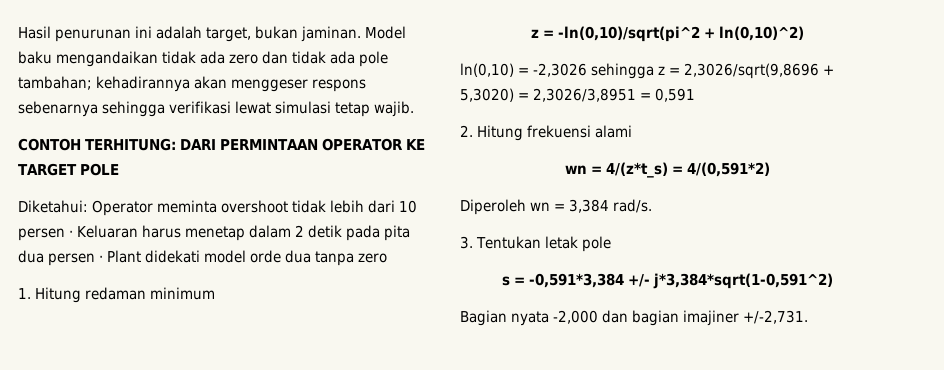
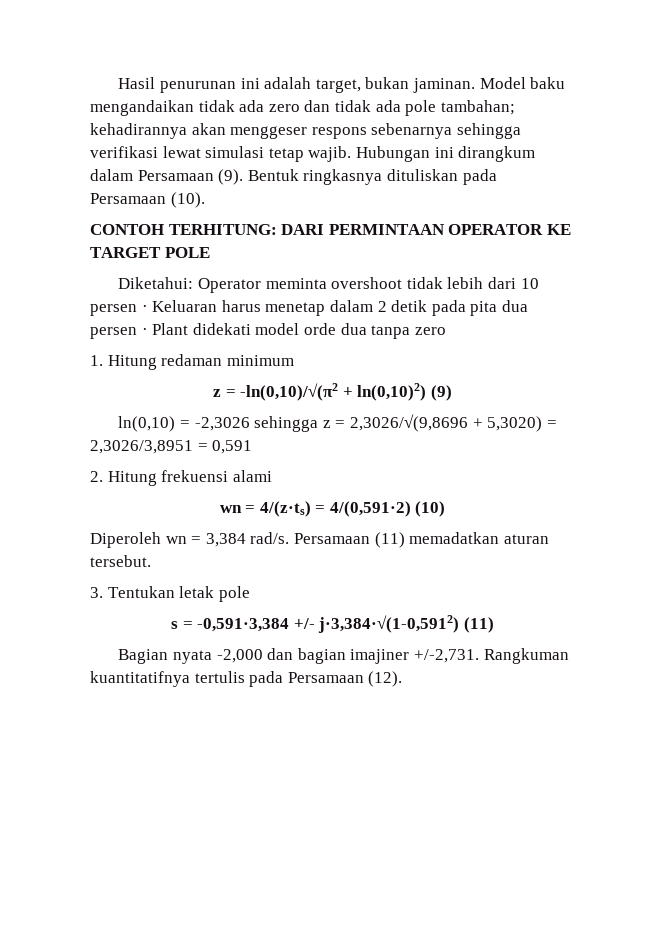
(414, 109) none -> [355,146,536,162] [90,169,497,185] [90,192,205,208] Hubungan ini dirangkum dalam Persamaan (9). Bentuk ringkasnya dituliskan pada Persamaan (10).
[557,26,804,42] -ln(0,10)/sqrt(pi^2 + ln(0,10)^2) -> [240,383,452,401] -ln(0,10)/√(π2 + ln(0,10)2) (9)
[684,63,819,79] 2,3026/sqrt(9,8696 -> [349,414,468,432] 2,3026/√(9,8696
[605,162,770,178] 4/(z*t_s) = 4/(0,591*2) -> [259,501,446,517] 4/(z·ts) = 4/(0,591·2) (10)
(652, 206) none -> [293,532,549,548] [90,555,151,567] Persamaan (11) memadatkan aturan tersebut.
[528,273,833,289] -0,591*3,384 +/- j*3,384*sqrt(1-0,591^2) -> [197,615,494,633] -0,591·3,384 +/- j·3,384·√(1-0,5912) (11)
(808, 317) none -> [483,648,569,664] [90,671,403,687] Rangkuman kuantitatifnya tertulis pada Persamaan (12).

